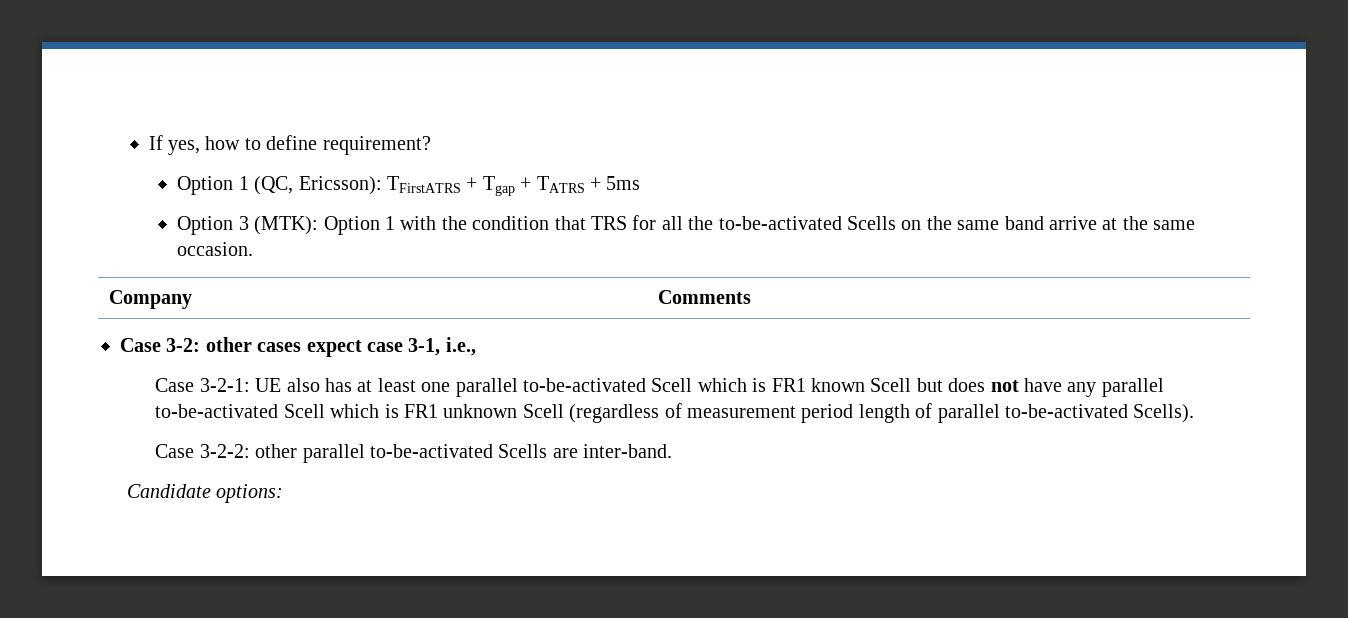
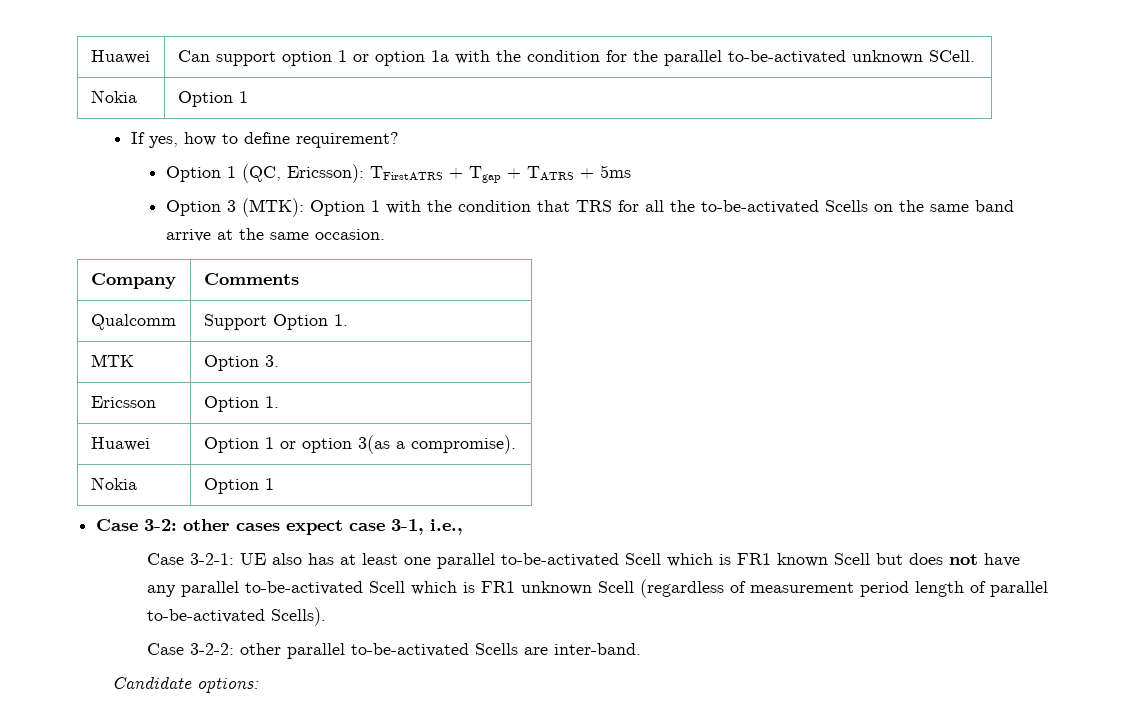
(148, 142) none -> [90,50,150,64] [177,50,975,66] [90,90,137,103] [177,91,248,107] Huawei | Can support option 1 or option 1a with the condition for the parallel to-be-activated unknown SCell. // Nokia | Option 1 //
(751, 297) none -> [90,314,176,330] [203,314,348,330] [90,354,134,367] [203,355,279,371] [90,396,156,408] [203,396,279,412] [90,437,150,451] [203,435,516,454] [90,477,137,490] [203,478,274,494] // Qualcomm | Support Option 1. // MTK | Option 3. // Ericsson | Option 1. // Huawei | Option 1 or option 3(as a compromise). // Nokia | Option 1

